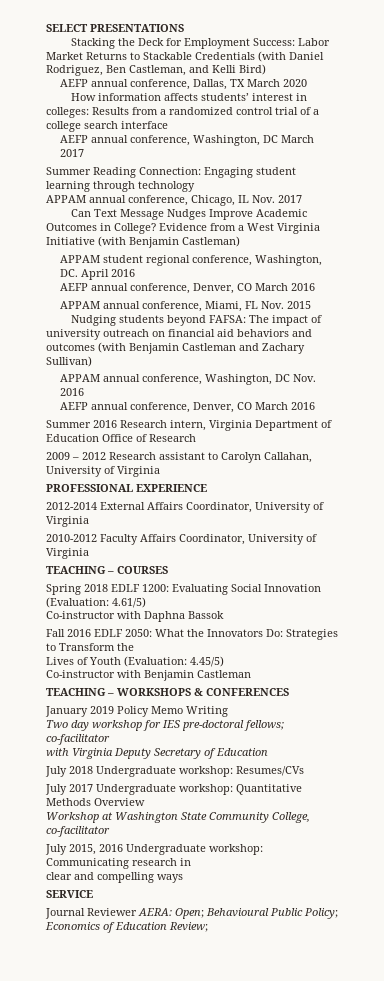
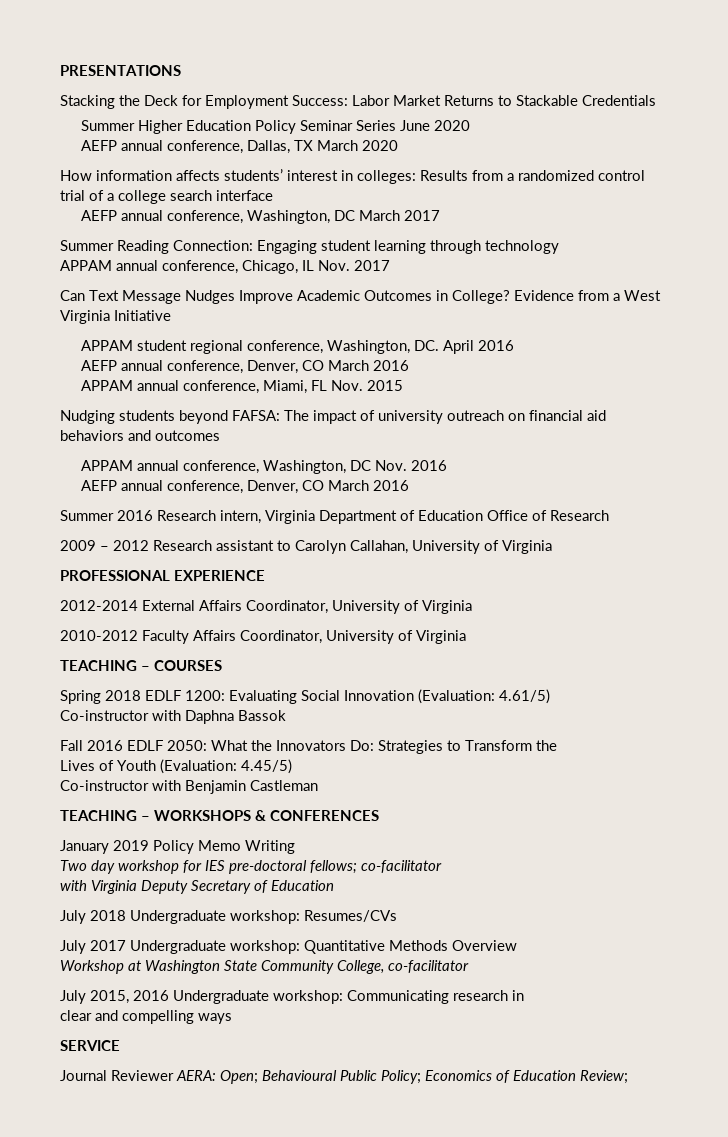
[46,24,88,32] SELECT -> (60, 70) none
[258,51,324,62] [46,64,266,76] (with Daniel Rodriguez, Ben Castleman, and Kelli Bird) -> [80,120,470,134] // Summer Higher Education Policy Seminar Series June 2020
[98,236,240,248] (with Benjamin Castleman) -> (171, 315) none
[98,342,305,354] [46,356,92,367] (with Benjamin Castleman and Zachary Sullivan) -> (220, 435) none

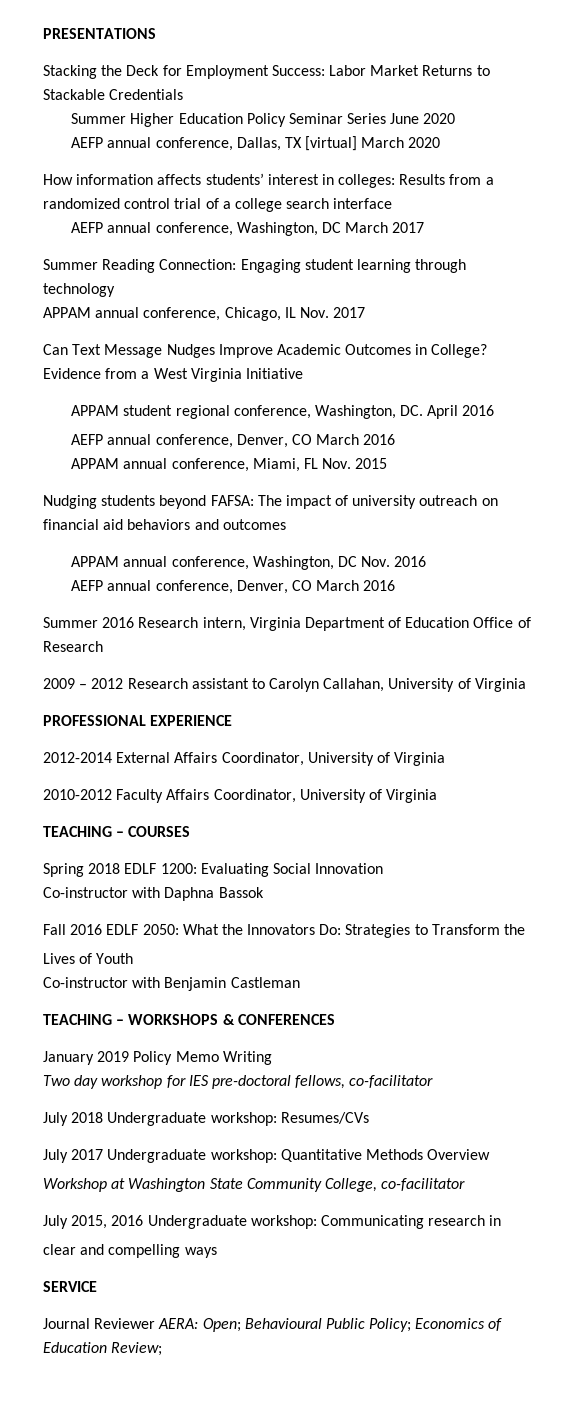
(313, 145) none -> [305,136,358,151] [virtual]
[418,689,550,704] (Evaluation: 4.61/5) -> (384, 868) none
[160,759,292,774] (Evaluation: 4.45/5) -> (134, 958) none
[310,860,442,874] [60,880,334,894] fellows; co-facilitator // with Virginia Deputy Secretary of Education -> [295,1075,434,1089] fellows, co-facilitator

